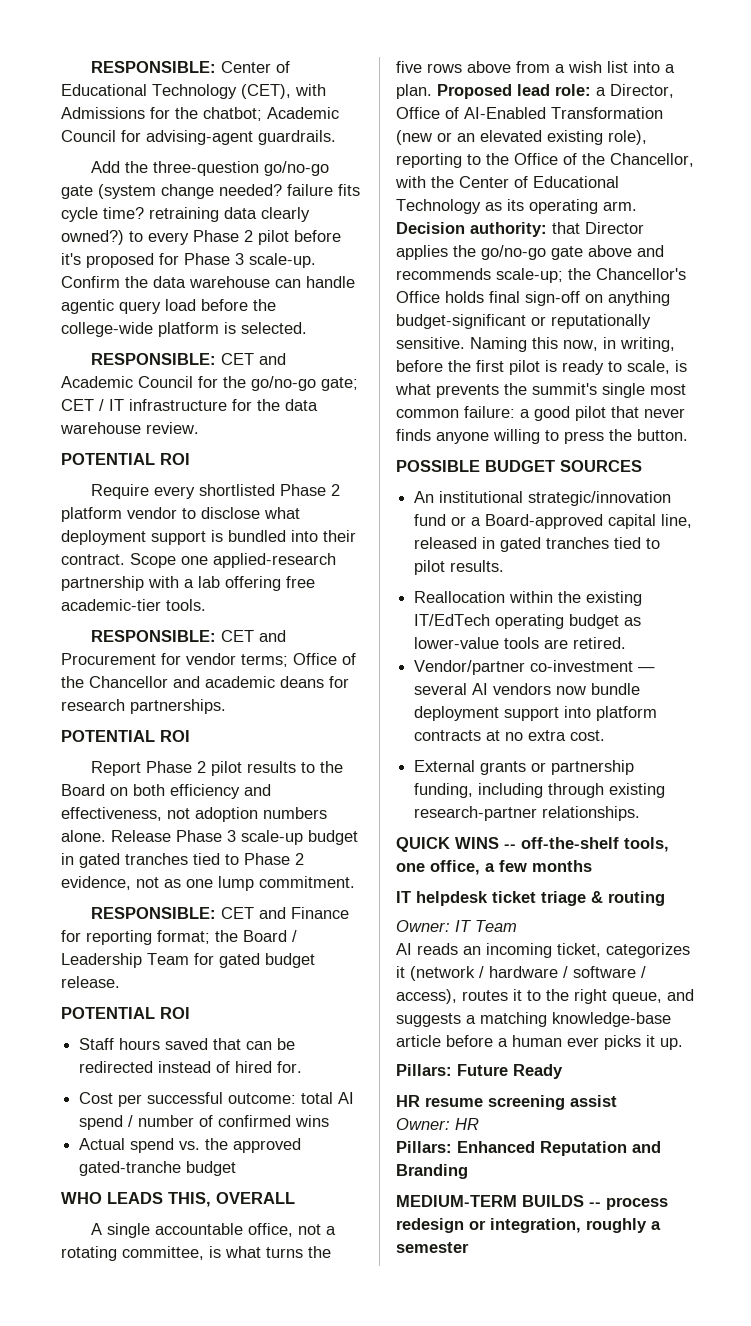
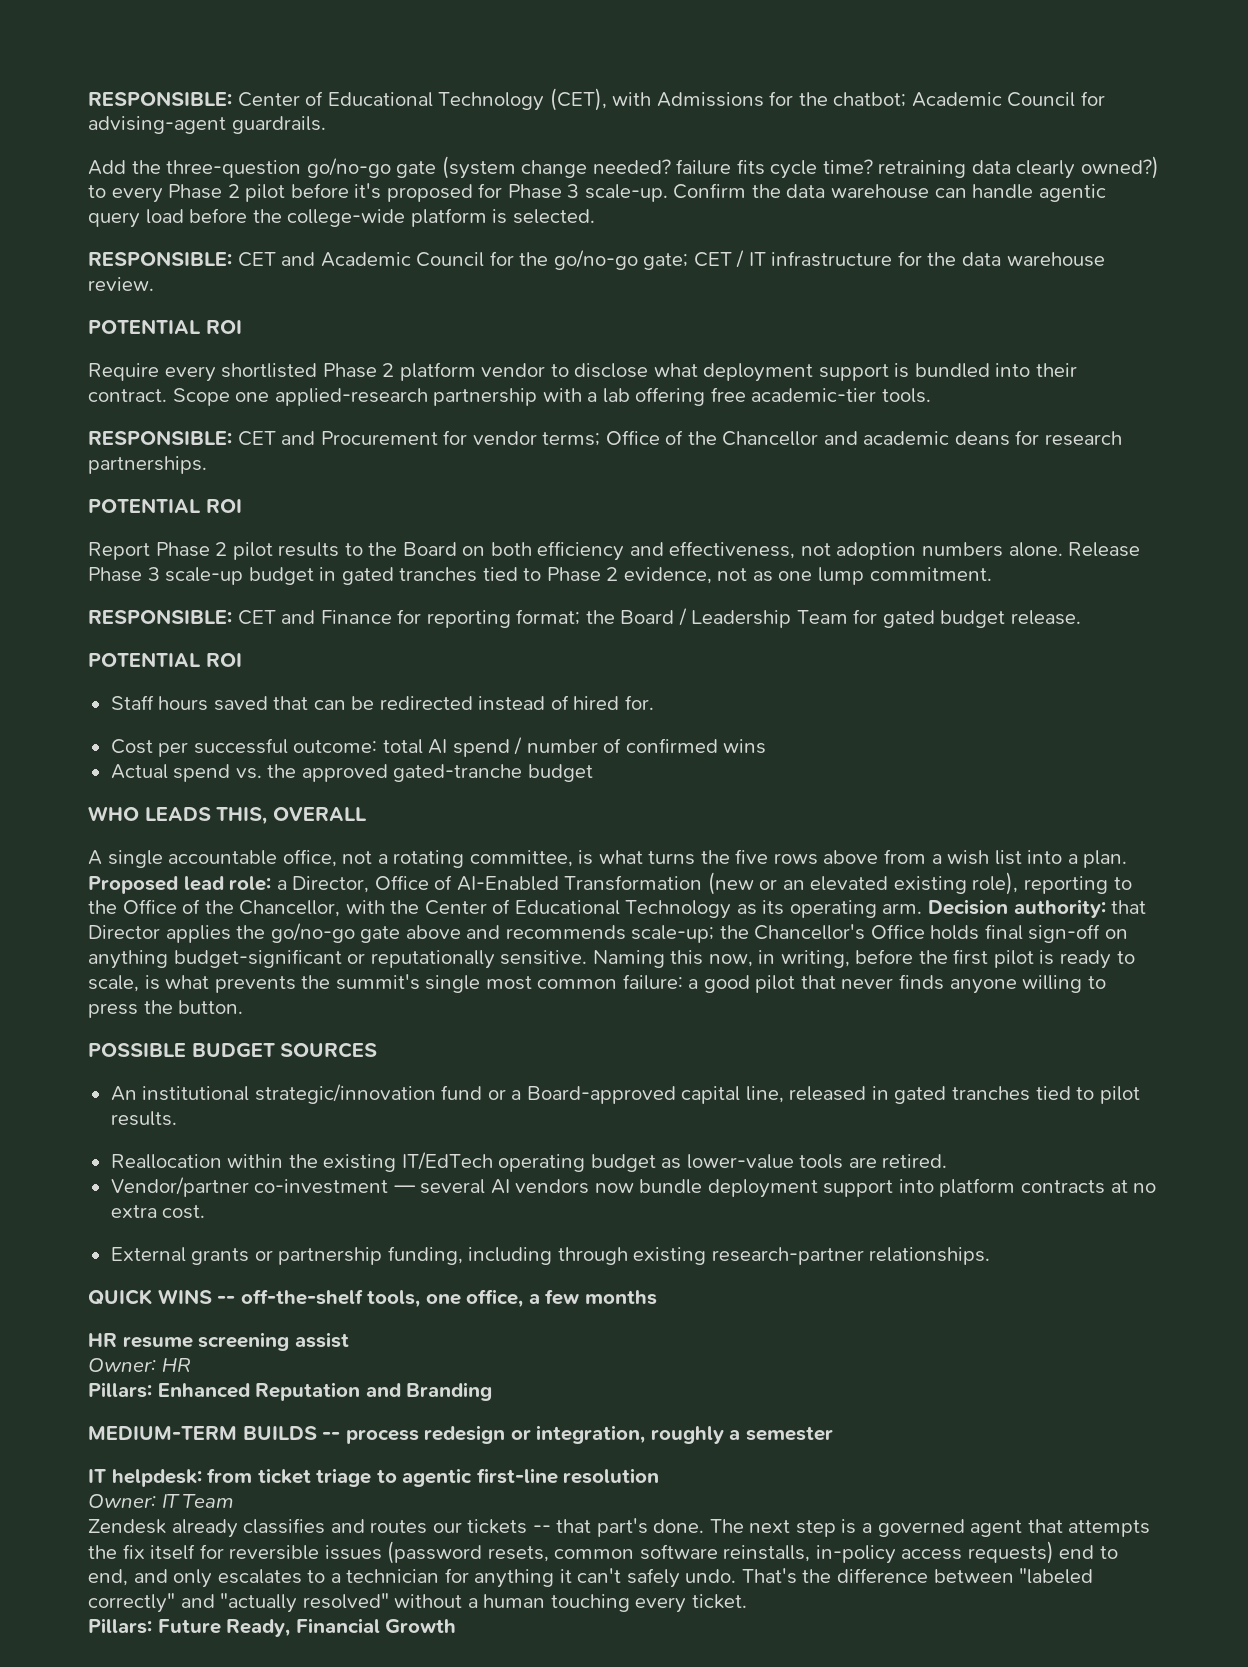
[396,891,665,906] [396,920,517,932] [396,943,690,958] [396,966,646,981] [396,989,694,1004] [396,1012,671,1027] [396,1035,683,1050] [396,1064,563,1079] // IT helpdesk ticket triage & routing // Owner: IT Team // AI reads an incoming ticket, categorizes it (network / hardware / software / access), routes it to the right queue, and suggests a matching knowledge-base article before a human ever picks it up. // Pillars: Future Ready -> (657, 1297) none
(469, 1247) none -> [88,1468,660,1487] [88,1494,235,1508] [88,1518,1151,1538] [88,1541,1119,1564] [88,1568,1094,1588] [88,1593,747,1613] [88,1618,457,1637] // IT helpdesk: from ticket triage to agentic first-line resolution // Owner: IT Team // Zendesk already classifies and routes our tickets -- that part's done. The next step is a governed agent that attempts the fix itself for reversible issues (password resets, common software reinstalls, in-policy access requests) end to end, and only escalates to a technician for anything it can't safely undo. That's the difference between "labeled correctly" and "actually resolved" without a human touching every ticket. // Pillars: Future Ready, Financial Growth

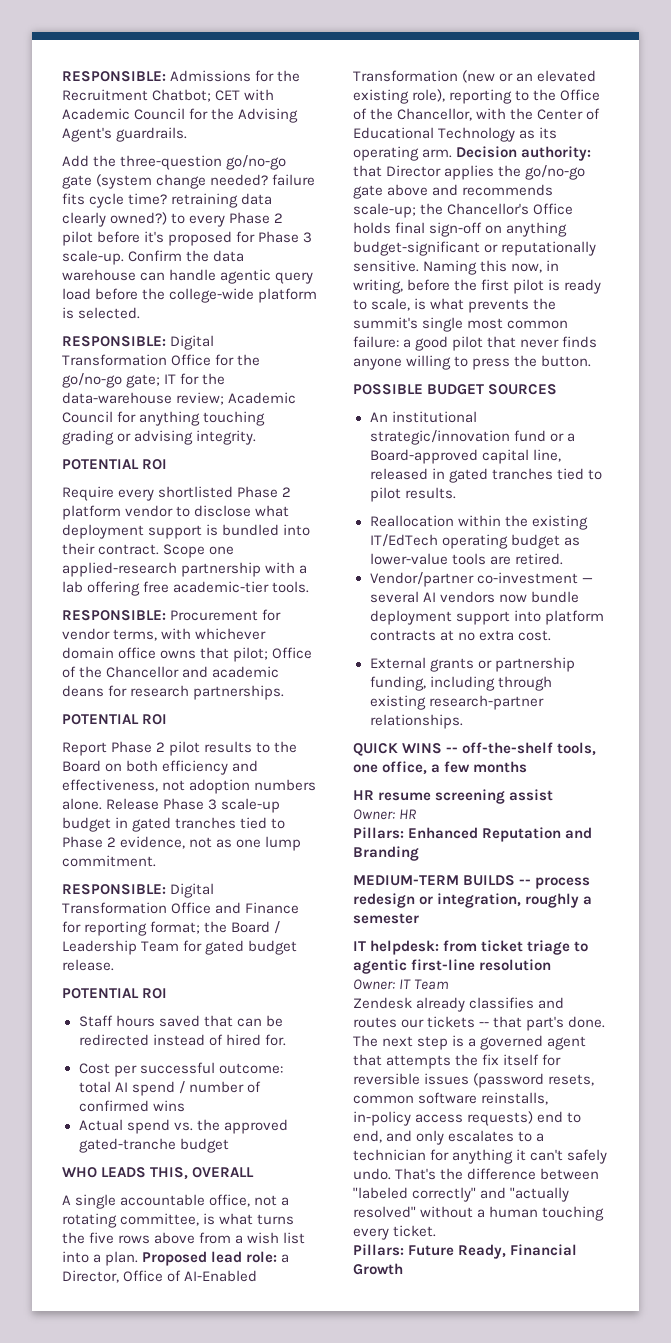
[88,88,1105,111] [88,116,226,134] RESPONSIBLE: Center of Educational Technology (CET), with Admissions for the chatbot; Academic Council for advising-agent -> [62,70,301,82] [62,89,275,102] [62,108,299,123] [62,127,112,142] RESPONSIBLE: Admissions for the Recruitment Chatbot; CET with Academic Council for the Advising Agent's
[237,250,1105,270] [88,277,154,291] CET and Academic Council for the go/no-go gate; CET / IT infrastructure for the data warehouse review. -> [170,335,215,350] [62,354,261,366] [62,373,226,388] [62,392,297,405] [62,411,266,426] [62,430,257,445] Digital Transformation Office for the go/no-go gate; IT for the data-warehouse review; Academic Council for anything touching grading or advising integrity.
[237,431,316,446] CET and -> (166, 615) none
[542,432,601,446] terms; -> [113,628,267,641] [62,647,269,662] terms, with whichever domain office owns that pilot;
[237,610,276,625] CET -> [170,883,215,898] [62,902,212,914] Digital Transformation Office

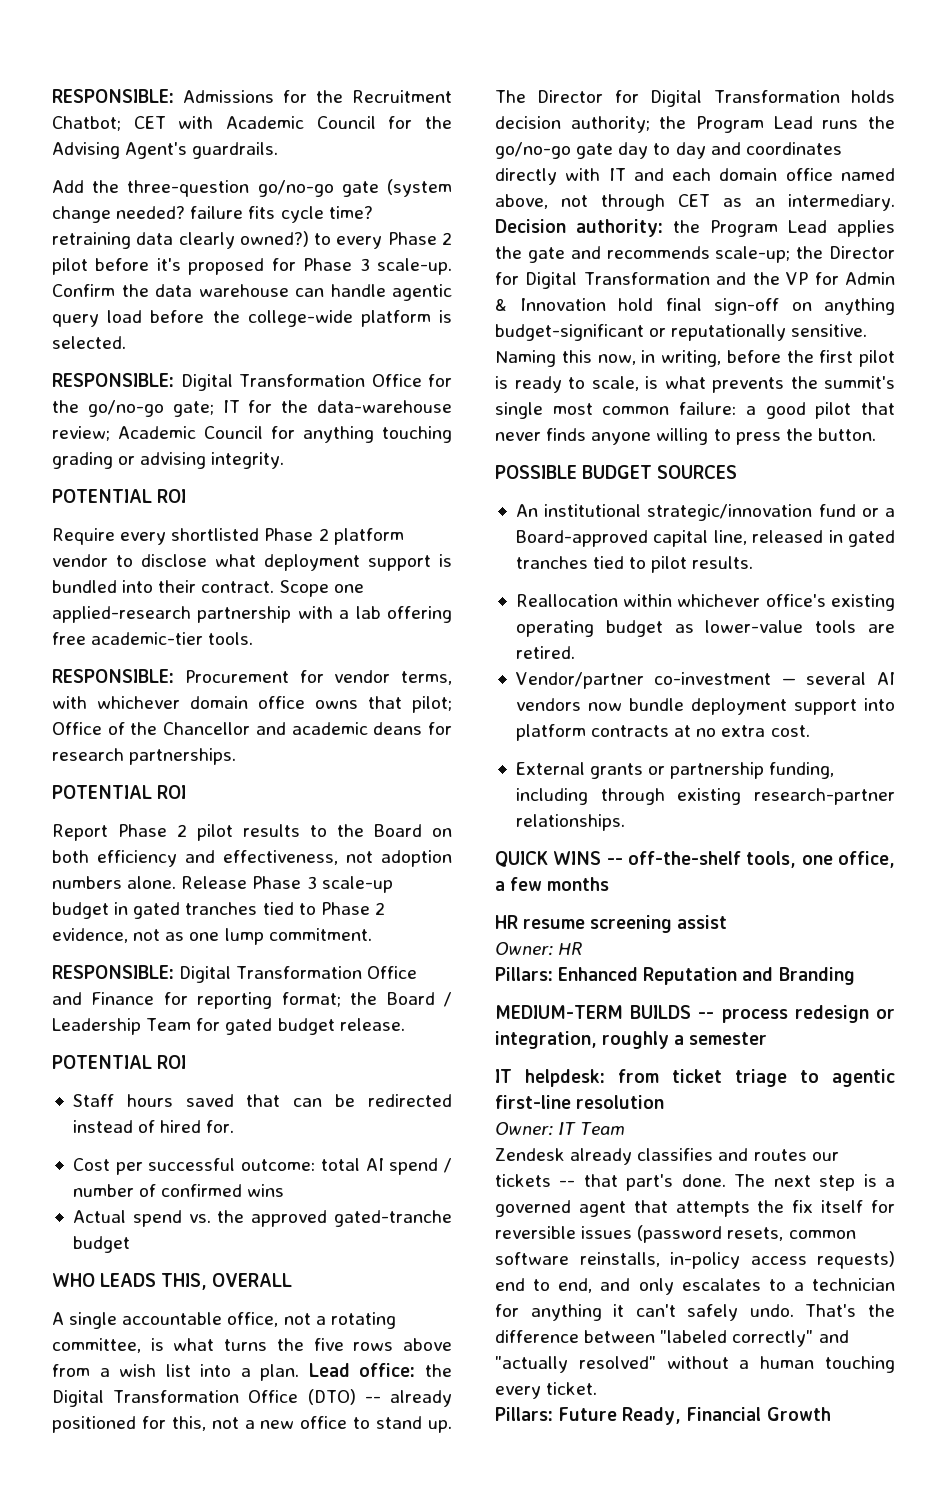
[142,1251,290,1266] [62,1270,258,1283] [353,70,597,83] [353,89,601,104] [353,108,601,121] [353,127,558,142] [353,146,592,161] [353,165,586,180] [353,184,554,199] [353,203,574,218] [353,222,391,234] Proposed lead role: a Director, Office of AI-Enabled Transformation (new or an elevated existing role), reporting to the Office of the Chancellor, with the Center of Educational Technology as its operating arm. Decision authority: that Director applies the go/no-go gate above and recommends scale-up; the Chancellor's Office holds -> [308,1363,452,1377] [52,1389,452,1407] [52,1416,453,1433] [495,90,895,107] [495,116,896,133] [495,142,842,159] [495,168,895,185] [495,194,895,211] [495,219,895,237] [495,246,895,263] [495,272,895,289] [495,298,653,311] Lead office: the Digital Transformation Office (DTO) -- already positioned for this, not a new office to stand up. The Director for Digital Transformation holds decision authority; the Program Lead runs the go/no-go gate day to day and coordinates directly with IT and each domain office named above, not through CET as an intermediary. Decision authority: the Program Lead applies the gate and recommends scale-up; the Director for Digital Transformation and the VP for Admin & Innovation hold
[504,515,588,530] [369,534,438,547] the existing IT/EdTech -> [677,594,896,611] whichever office's existing

